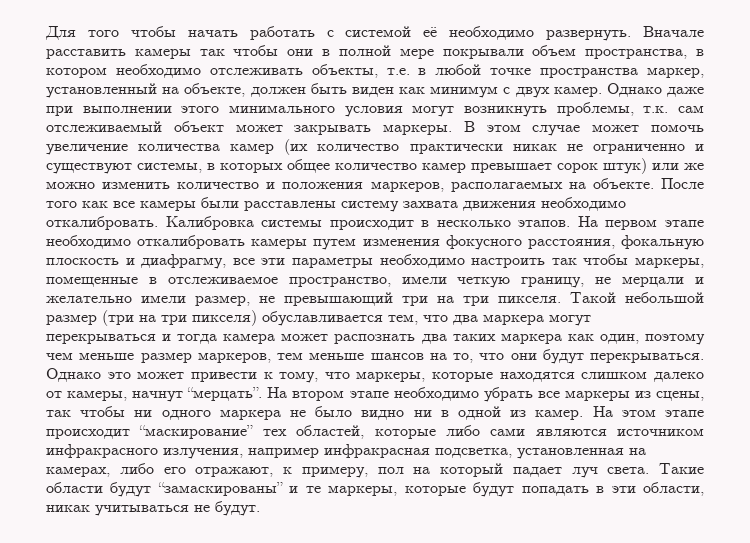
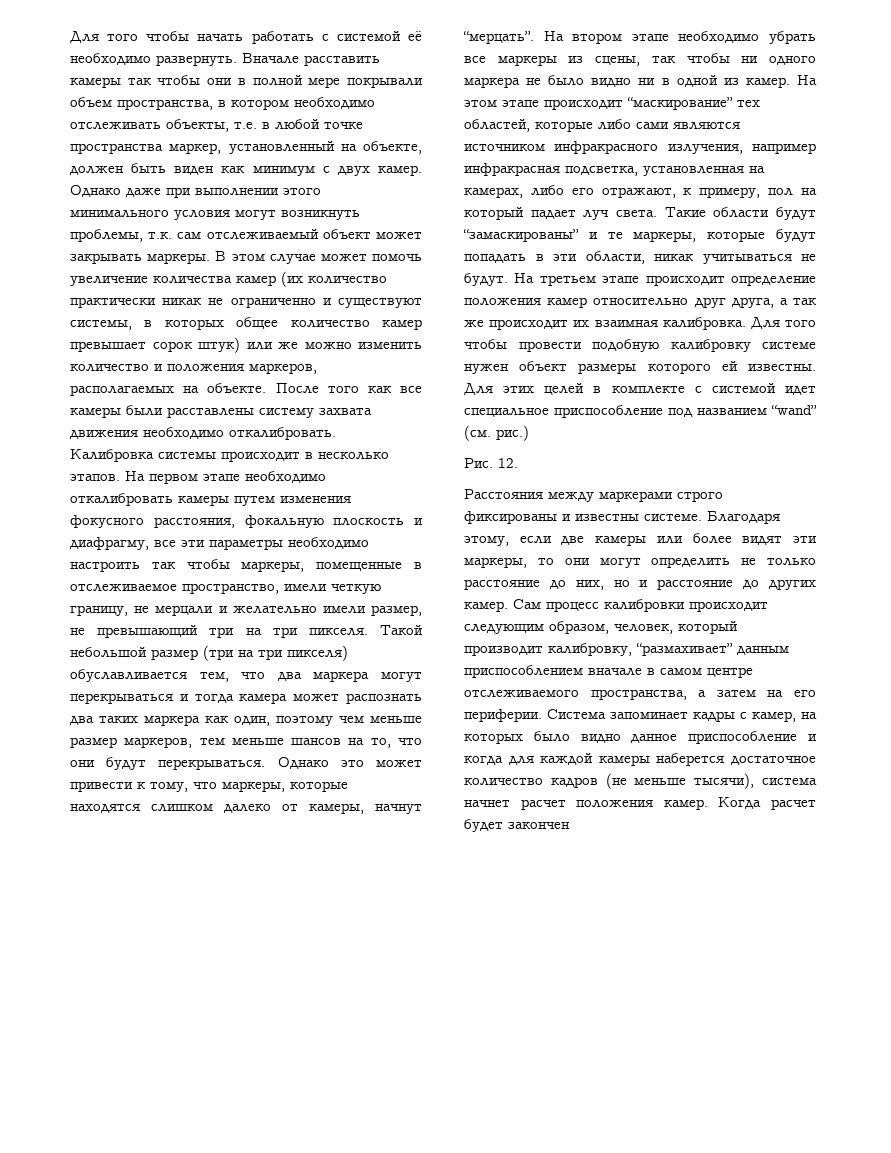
(260, 508) none -> [514,273,816,286] [464,297,816,308] [464,317,816,330] [464,339,816,352] [464,361,816,374] [464,383,816,395] [464,405,817,418] [464,425,529,441] [464,458,518,468] [464,489,723,502] [464,511,780,524] [464,533,817,546] [464,557,816,568] [464,579,816,590] [464,599,768,612] [464,621,738,634] [464,643,789,656] [464,665,753,678] [464,689,816,700] [464,709,817,722] [464,731,817,744] [464,753,816,766] [464,773,817,789] [464,797,816,810] [464,819,570,832] На третьем этапе происходит определение положения камер относительно друг друга, а так же происходит их взаимная калибровка. Для того чтобы провести подобную калибровку системе нужен объект размеры которого ей известны. Для этих целей в комплекте с системой идет специальное приспособление под названием “wand” (см. рис.) // Рис. 12. // Расстояния между маркерами строго фиксированы и известны системе. Благодаря этому, если две камеры или более видят эти маркеры, то они могут определить не только расстояние до них, но и расстояние до других камер. Сам процесс калибровки происходит следующим образом, человек, который производит калибровку, “размахивает” данным приспособлением вначале в самом центре отслеживаемого пространства, а затем на его периферии. Система запоминает кадры с камер, на которых было видно данное приспособление и когда для каждой камеры наберется достаточное количество кадров (не меньше тысячи), система начнет расчет положения камер. Когда расчет будет закончен

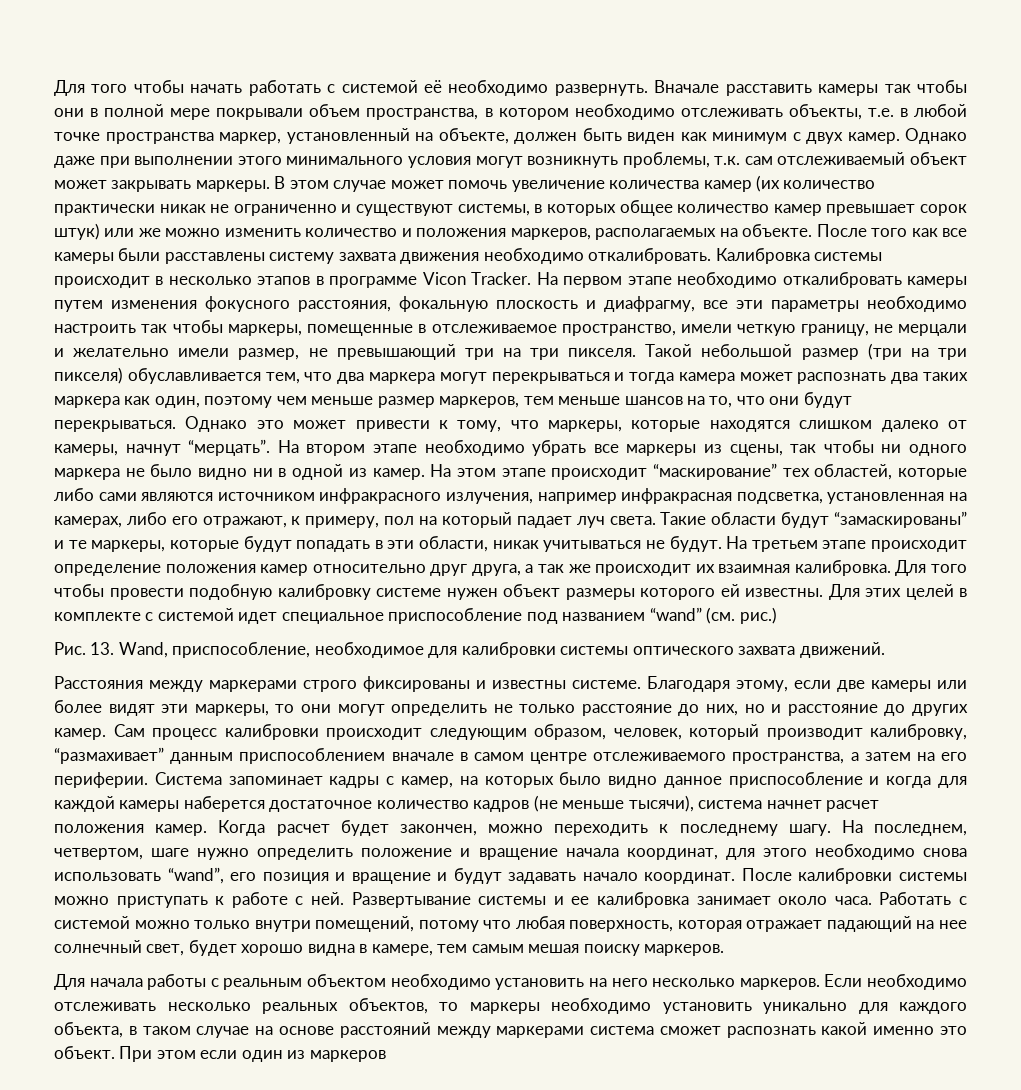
[70,474,120,481] этапов. -> [257,272,532,288] этапов в программе Vicon Tracker.
[498,458,518,468] 12. -> [90,642,885,658] 13. Wand, приспособление, необходимое для калибровки системы оптического захвата движений.
[508,822,570,829] закончен -> [399,820,967,836] [54,844,968,860] [54,867,968,884] [54,892,968,908] [54,916,968,932] [54,940,725,956] [54,974,968,990] [54,998,967,1014] [54,1022,968,1038] [54,1046,386,1062] закончен, можно переходить к последнему шагу. На последнем, четвертом, шаге нужно определить положение и вращение начала координат, для этого необходимо снова использовать “wand”, его позиция и вращение и будут задавать начало координат. После калибровки системы можно приступать к работе с ней. Развертывание системы и ее калибровка занимает около часа. Работать с системой можно только внутри помещений, потому что любая поверхность, которая отражает падающий на нее солнечный свет, будет хорошо видна в камере, тем самым мешая поиску маркеров. // Для начала работы с реальным объектом необходимо установить на него несколько маркеров. Если необходимо отслеживать несколько реальных объектов, то маркеры необходимо установить уникально для каждого объекта, в таком случае на основе расстояний между маркерами система сможет распознать какой именно это объект. При этом если один из маркеров

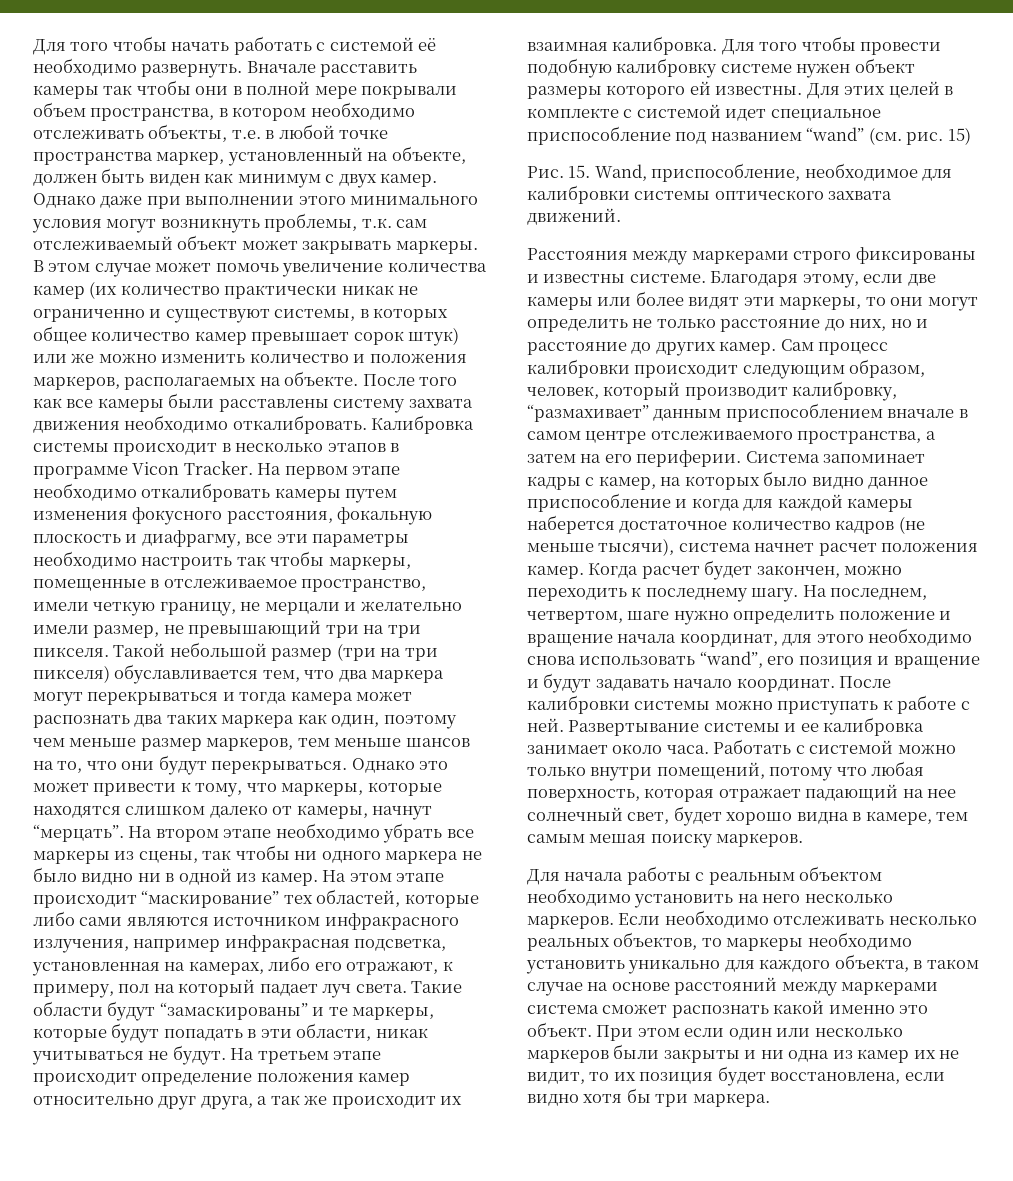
[739,607,777,624] рис.) -> [906,127,971,145] рис. 15)
[90,642,115,655] 13. -> [568,165,591,178] 15.
[287,1050,386,1062] из маркеров -> [776,1027,903,1037] [527,1044,960,1063] [527,1066,945,1086] [527,1088,770,1107] или несколько маркеров были закрыты и ни одна из камер их не видит, то их позиция будет восстановлена, если видно хотя бы три маркера.

